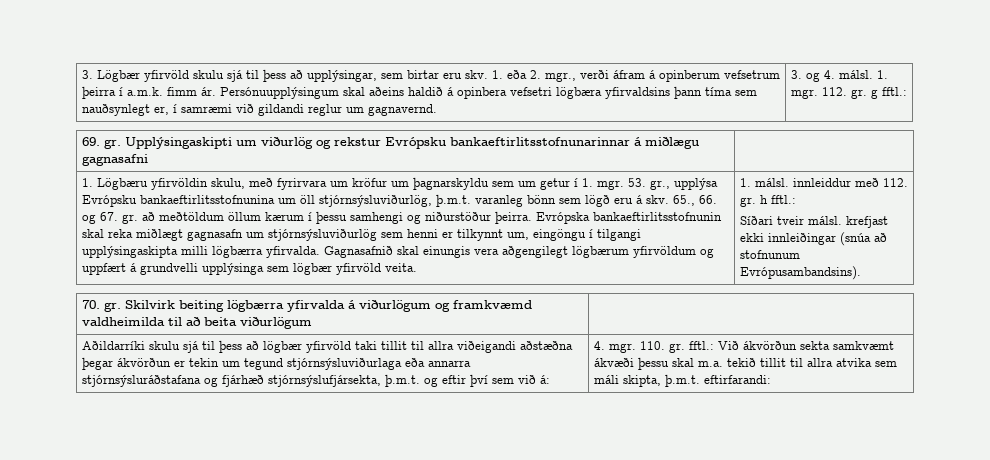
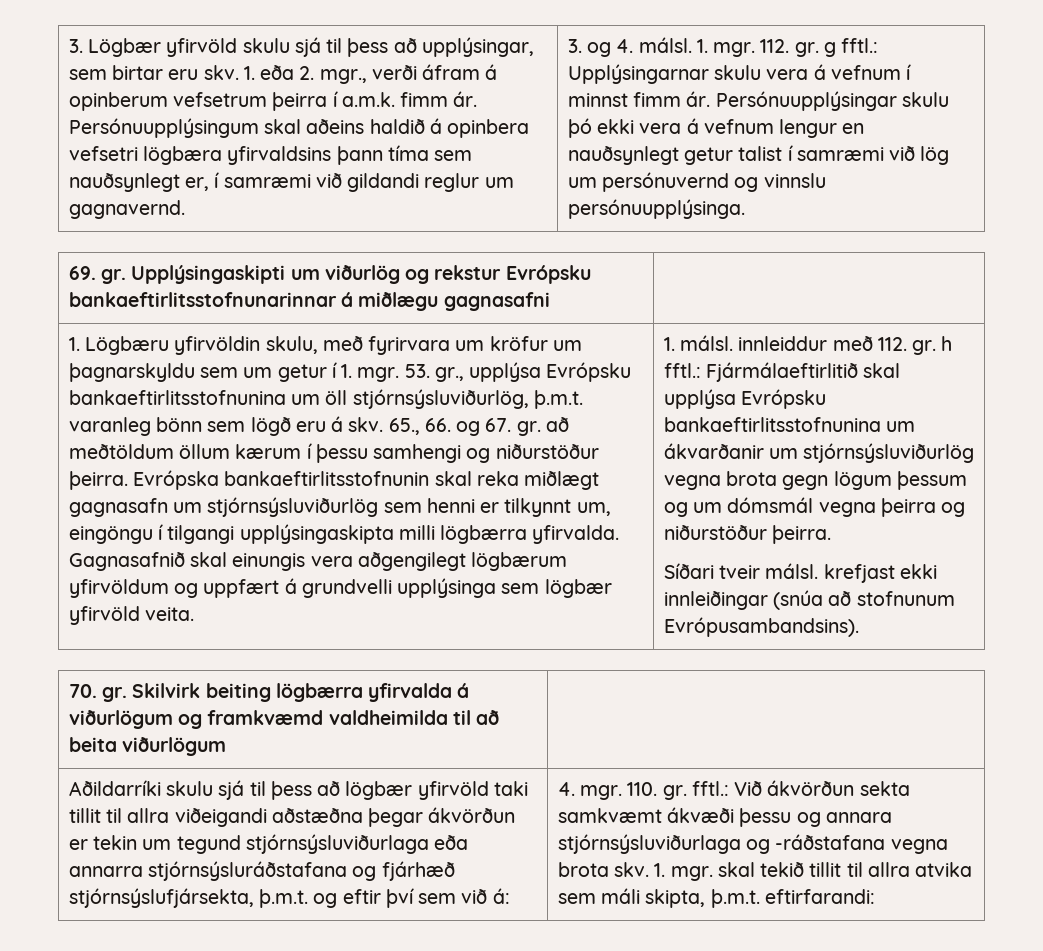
(907, 91) none -> [567,64,912,84] [567,91,949,111] [567,118,865,138] [567,145,950,165] [567,172,826,192] [567,199,745,219] Upplýsingarnar skulu vera á vefnum í minnst fimm ár. Persónuupplýsingar skulu þó ekki vera á vefnum lengur en nauðsynlegt getur talist í samræmi við lög um persónuvernd og vinnslu persónuupplýsinga.
(796, 199) none -> [705,362,901,382] [663,389,826,409] [663,417,915,432] [663,443,975,463] [663,471,967,490] [663,497,966,517] [663,525,831,544] Fjármálaeftirlitið skal upplýsa Evrópsku bankaeftirlitsstofnunina um ákvarðanir um stjórnsýsluviðurlög vegna brota gegn lögum þessum og um dómsmál vegna þeirra og niðurstöður þeirra.
[671,358,723,367] skal m.a. -> [796,812,892,827] [557,834,948,854] [557,862,755,881] og annara stjórnsýsluviðurlaga og -ráðstafana vegna brota skv. 1. mgr. skal

